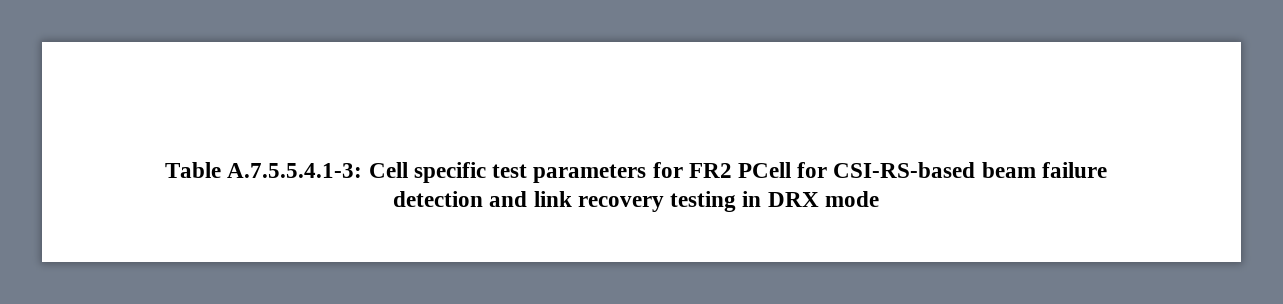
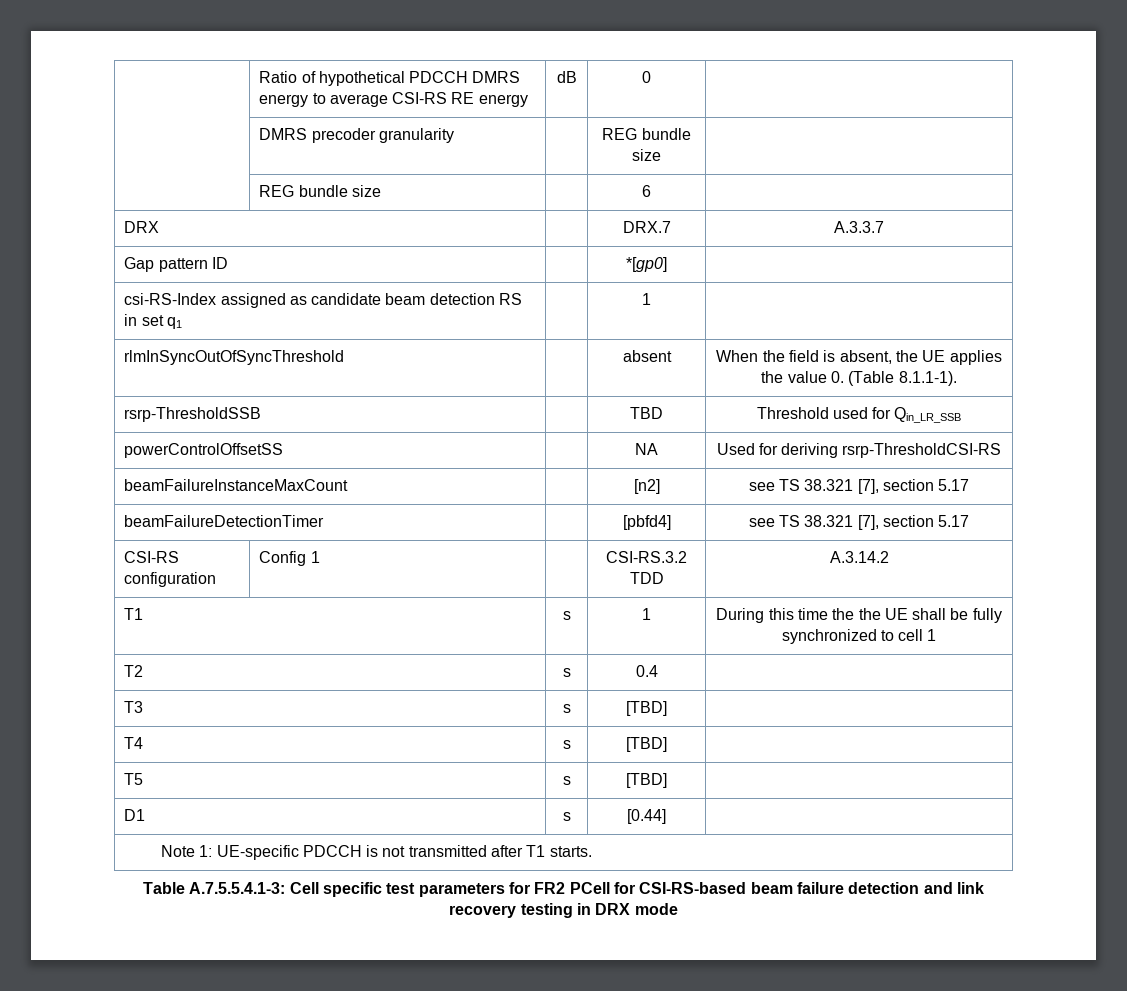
(165, 170) none -> [259,71,521,86] [259,92,528,107] [556,71,577,83] [642,71,651,83] [259,128,454,143] [602,128,691,140] [632,149,661,161] [259,185,381,197] [642,185,651,197] [124,221,160,233] [622,221,671,233] [834,221,884,233] [124,257,228,272] [626,257,667,272] [124,293,523,308] [124,314,182,329] [642,293,651,305] [124,350,345,365] [622,350,672,362] [716,350,1002,365] [761,371,957,386] [124,407,262,422] [630,407,663,419] [756,407,962,423] [124,443,284,458] [635,443,658,455] [716,443,1002,458] [124,479,349,491] [633,479,660,494] [748,479,970,494] [124,515,325,527] [622,515,671,530] [748,515,970,530] [124,551,180,563] [124,572,217,587] [259,551,320,566] [606,551,687,563] [629,572,664,584] [829,551,889,563] [124,608,144,620] [562,611,571,620] [642,608,651,620] [716,608,1002,623] [781,629,937,644] [124,665,144,677] [562,668,571,677] [635,665,658,677] [124,701,144,713] [562,704,571,713] [626,701,667,716] [124,737,144,749] [562,740,571,749] [626,737,667,752] [124,773,144,785] [562,776,571,785] [626,773,667,788] [124,809,146,821] [562,812,571,821] [627,809,666,824] [160,845,592,860] | Ratio of hypothetical PDCCH DMRS energy to average CSI-RS RE energy | dB | 0 | // | DMRS precoder granularity | | REG bundle size | // | REG bundle size | | 6 | // DRX | | DRX.7 | A.3.3.7 // Gap pattern ID | | *[gp0] | // csi-RS-Index assigned as candidate beam detection RS in set q1 | | 1 | // rlmInSyncOutOfSyncThreshold | | absent | When the field is absent, the UE applies the value 0. (Table 8.1.1-1). // rsrp-ThresholdSSB | | TBD | Threshold used for Qin_LR_SSB // powerControlOffsetSS | | NA | Used for deriving rsrp-ThresholdCSI-RS // beamFailureInstanceMaxCount | | [n2] | see TS 38.321 [7], section 5.17 // beamFailureDetectionTimer | | [pbfd4] | see TS 38.321 [7], section 5.17 // CSI-RS configuration | Config 1 | | CSI-RS.3.2 TDD | A.3.14.2 // T1 | s | 1 | During this time the the UE shall be fully synchronized to cell 1 // T2 | s | 0.4 | // T3 | s | [TBD] | // T4 | s | [TBD] | // T5 | s | [TBD] | // D1 | s | [0.44] | // Note 1: UE-specific PDCCH is not transmitted after T1 starts. //

